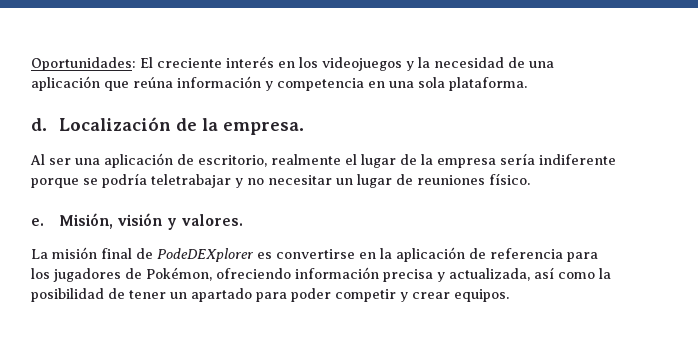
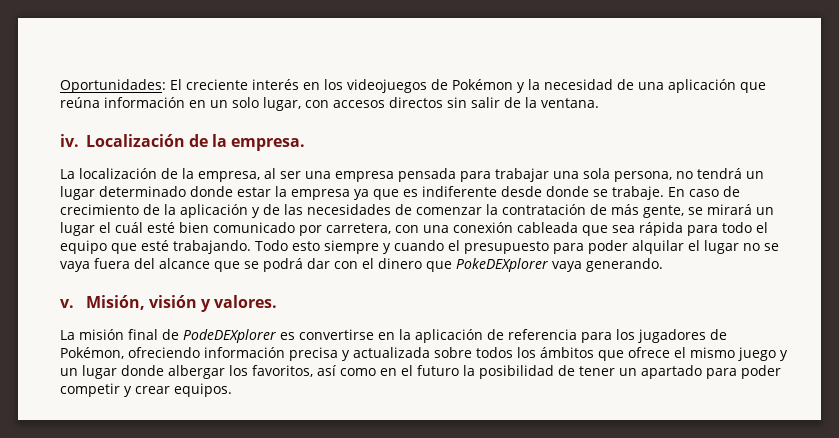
(402, 64) none -> [431,79,513,90] de Pokémon
[265,77,527,91] [31,117,305,135] [30,153,616,168] [31,173,530,188] [31,218,44,226] y competencia en una sola plataforma. // d. Localización de la empresa. // Al ser una aplicación de escritorio, realmente el lugar de la empresa sería indiferente porque se podría teletrabajar y no necesitar un lugar de reuniones físico. // e. -> [189,97,599,111] [60,134,306,151] [60,168,764,182] [60,186,740,200] [60,204,774,218] [60,222,768,236] [60,240,779,254] [60,258,663,272] [60,299,74,308] en un solo lugar, con accesos directos sin salir de la ventana. // iv. Localización de la empresa. // La localización de la empresa, al ser una empresa pensada para trabajar una sola persona, no tendrá un lugar determinado donde estar la empresa ya que es indiferente desde donde se trabaje. En caso de crecimiento de la aplicación y de las necesidades de comenzar la contratación de más gente, se mirará un lugar el cuál esté bien comunicado por carretera, con una conexión cableada que sea rápida para todo el equipo que esté trabajando. Todo esto siempre y cuando el presupuesto para poder alquilar el lugar no se vaya fuera del alcance que se podrá dar con el dinero que PokeDEXplorer vaya generando. // v.
[449,267,595,281] actualizada, así como -> [353,347,788,361] [60,365,459,379] actualizada sobre todos los ámbitos que ofrece el mismo juego y un lugar donde albergar los favoritos, así como en el futuro

